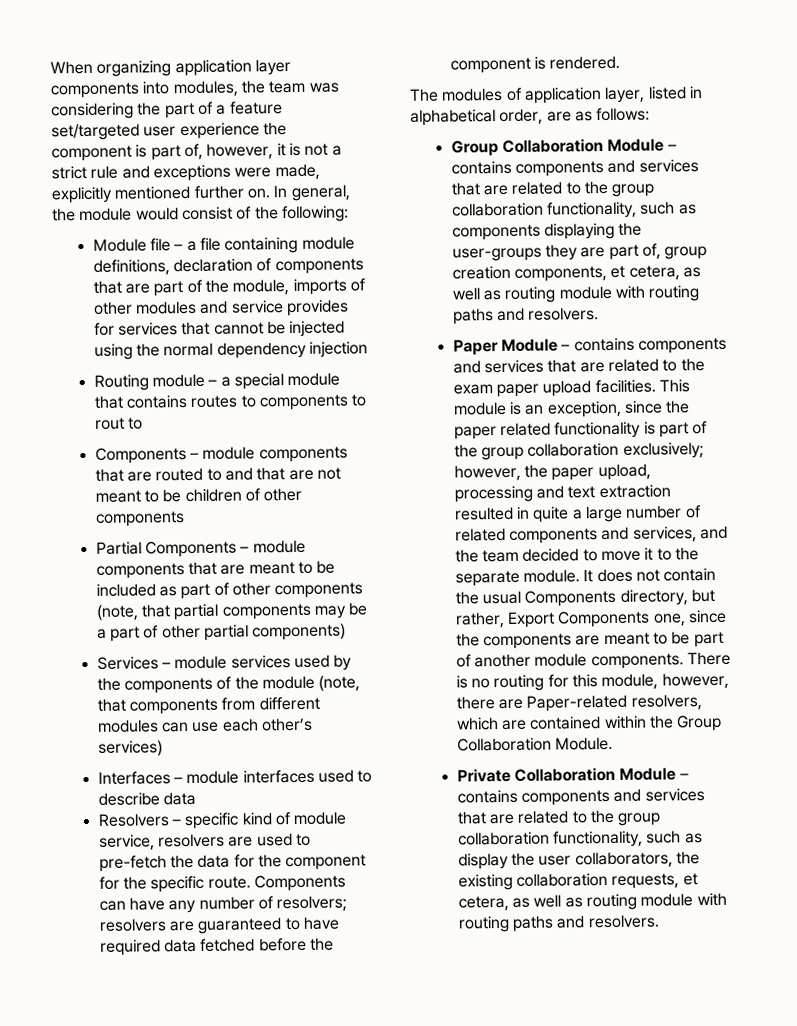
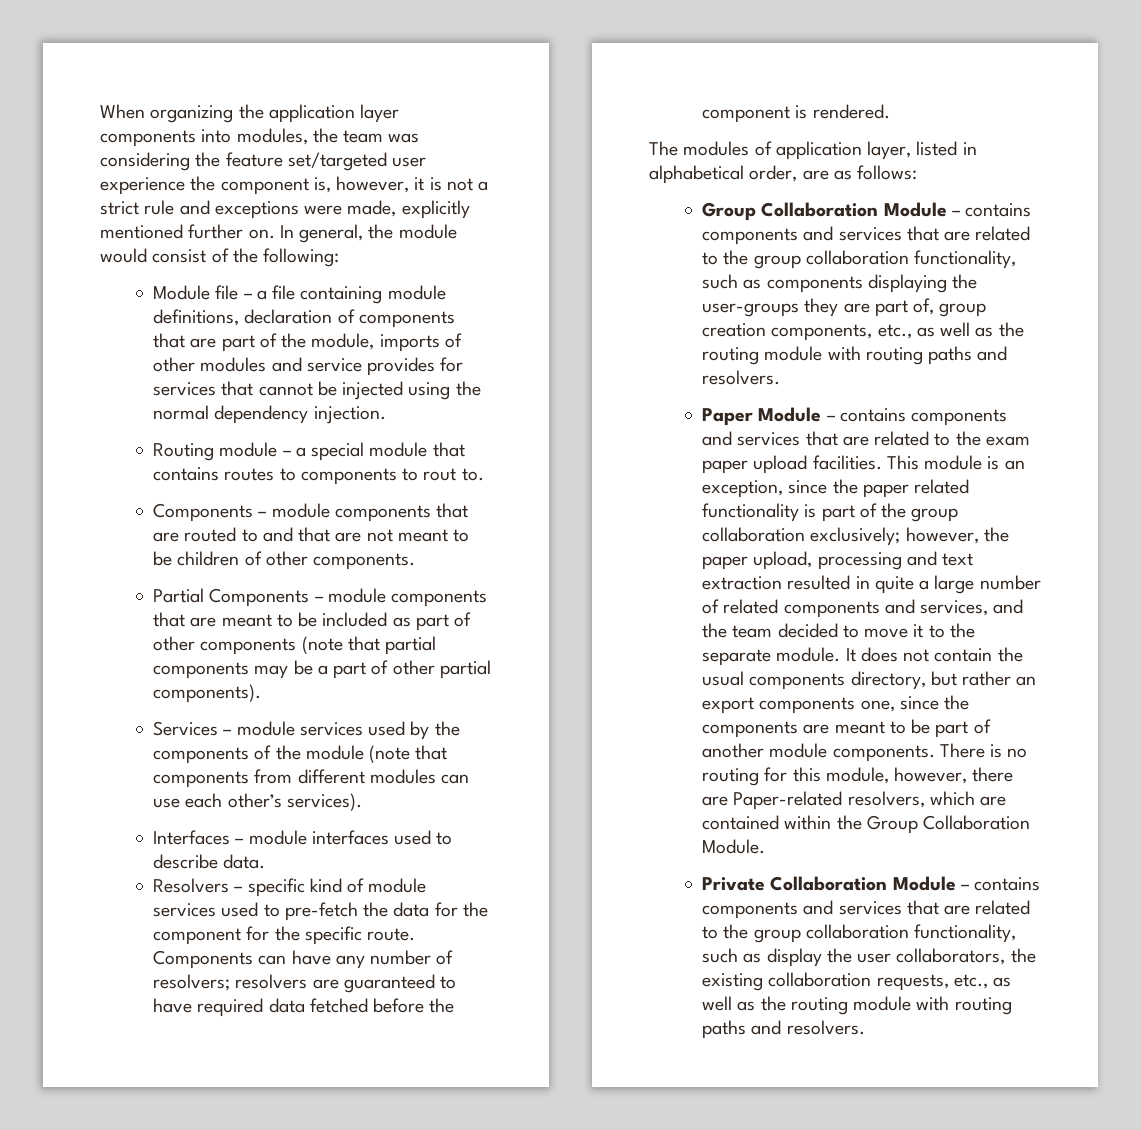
(172, 68) none -> [238,104,264,119] the
[164,101,227,119] part of a -> (221, 159) none
[135,143,203,161] is part of, -> [313,177,331,193] is,
[309,341,369,358] injection -> [313,406,386,424] injection.
[128,417,144,430] to -> [461,468,484,481] to.
[94,511,185,527] components -> [313,553,416,570] components.
[95,604,139,621] (note, -> [301,636,343,654] (note
[252,623,347,641] components) -> [153,684,262,703] components).
[318,675,361,692] (note, -> [369,745,411,763] (note
[97,740,163,757] services) -> [286,793,362,811] services).
[163,791,197,806] data -> [223,854,266,869] data.
[98,833,254,851] service, resolvers are -> [153,903,217,917] services
[610,265,702,281] [451,287,502,301] et cetera, as well as -> [877,322,1024,339] etc., as well as the
[524,589,617,607] Components -> [749,673,846,690] components
[454,610,651,629] rather, Export Components -> [962,671,1037,686] [702,697,856,714] rather an export components
[682,873,698,886] [457,894,583,912] et cetera, as well as -> [953,974,1012,989] [702,996,786,1011] etc., as well as the

